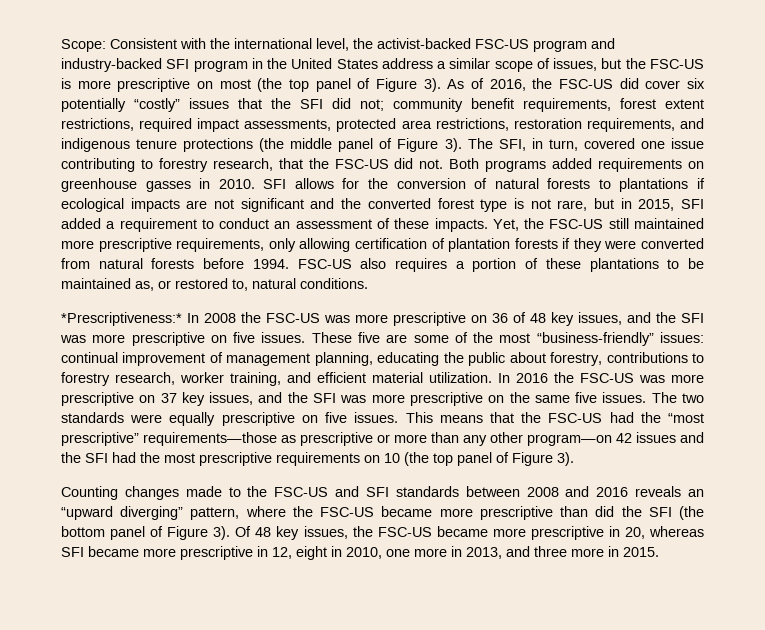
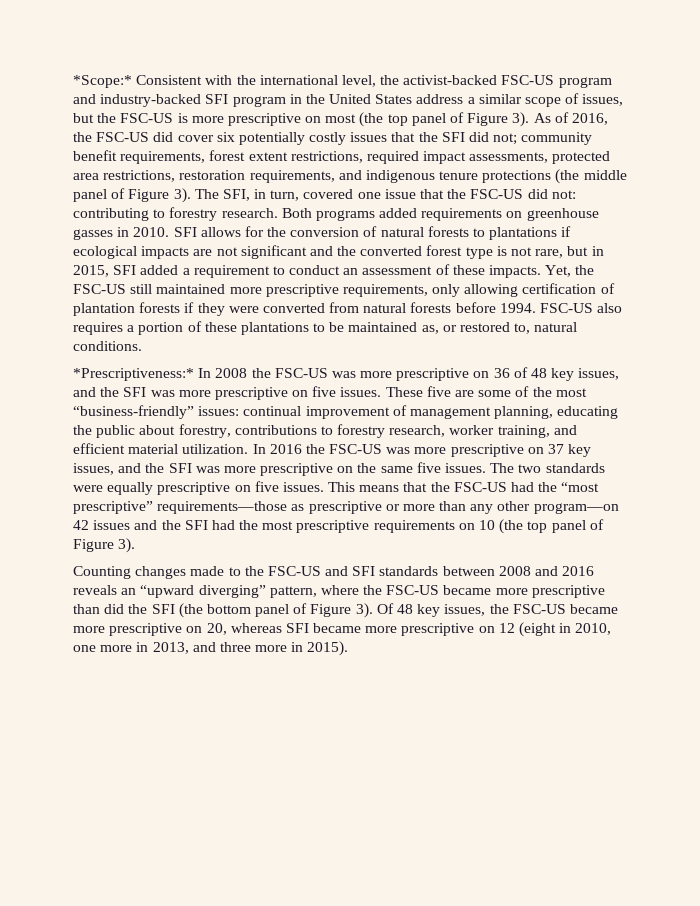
[61,39,106,52] Scope: -> [73,75,132,88] *Scope:*
[134,98,180,112] “costly” -> [309,132,347,145] costly
[61,158,444,172] contributing to forestry research, that the FSC-US did not. -> [420,189,576,199] [73,207,278,221] that the FSC-US did not: contributing to forestry research.
[608,526,620,537] in -> [186,626,203,633] on
[257,546,327,560] in 12, eight -> [478,622,557,637] on 12 (eight
[623,547,659,557] 2015. -> [307,641,349,656] 2015).

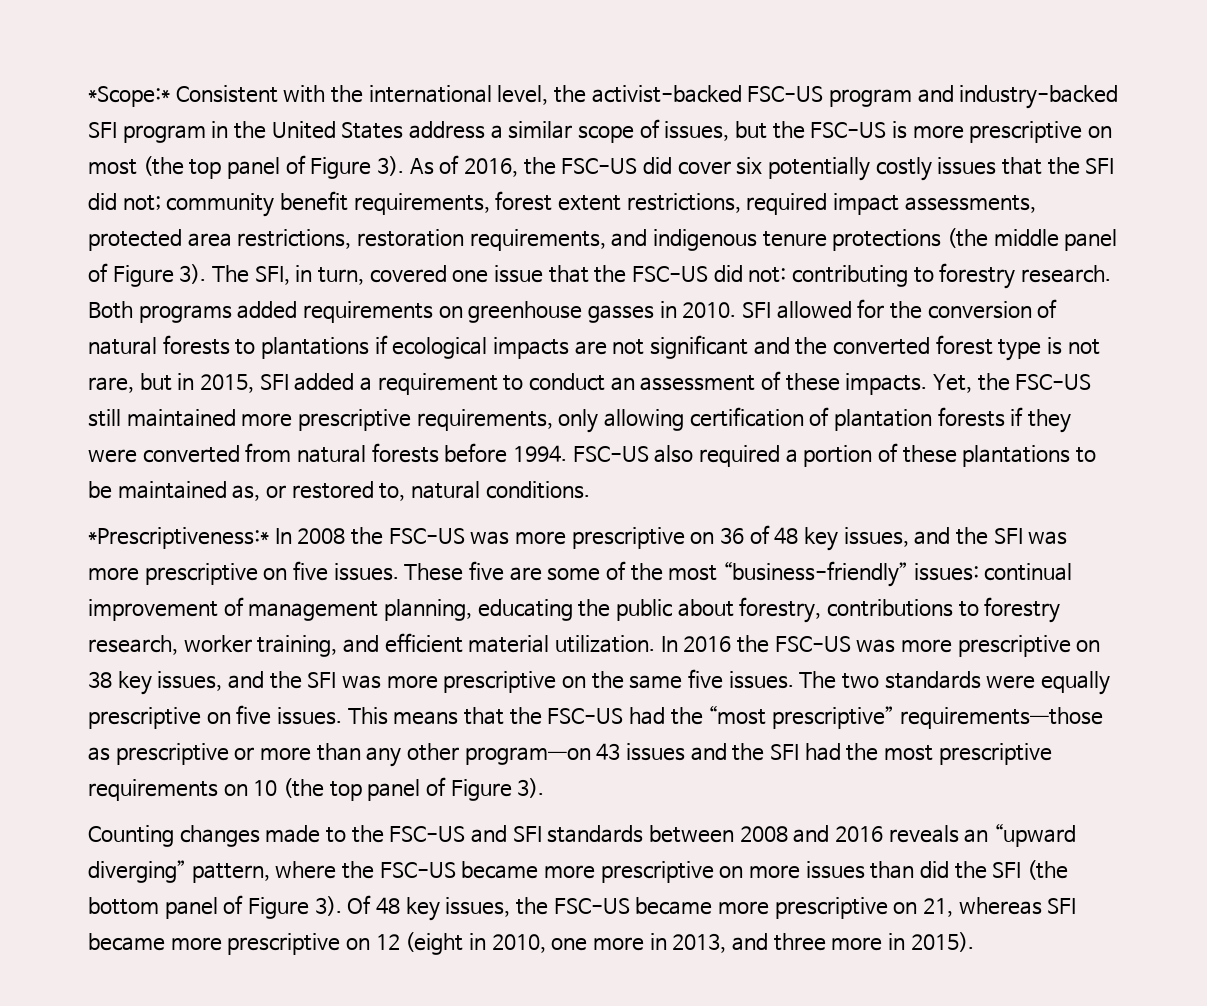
[200,227,241,237] allows -> [776,301,852,319] allowed
[73,322,123,335] requires -> [698,445,780,467] required
[548,444,565,454] 37 -> [88,671,112,688] 38
[73,520,89,530] 42 -> [596,743,621,760] 43
(605, 591) none -> [719,861,865,879] on more issues
[206,623,227,635] 20, -> [922,898,953,917] 21,

